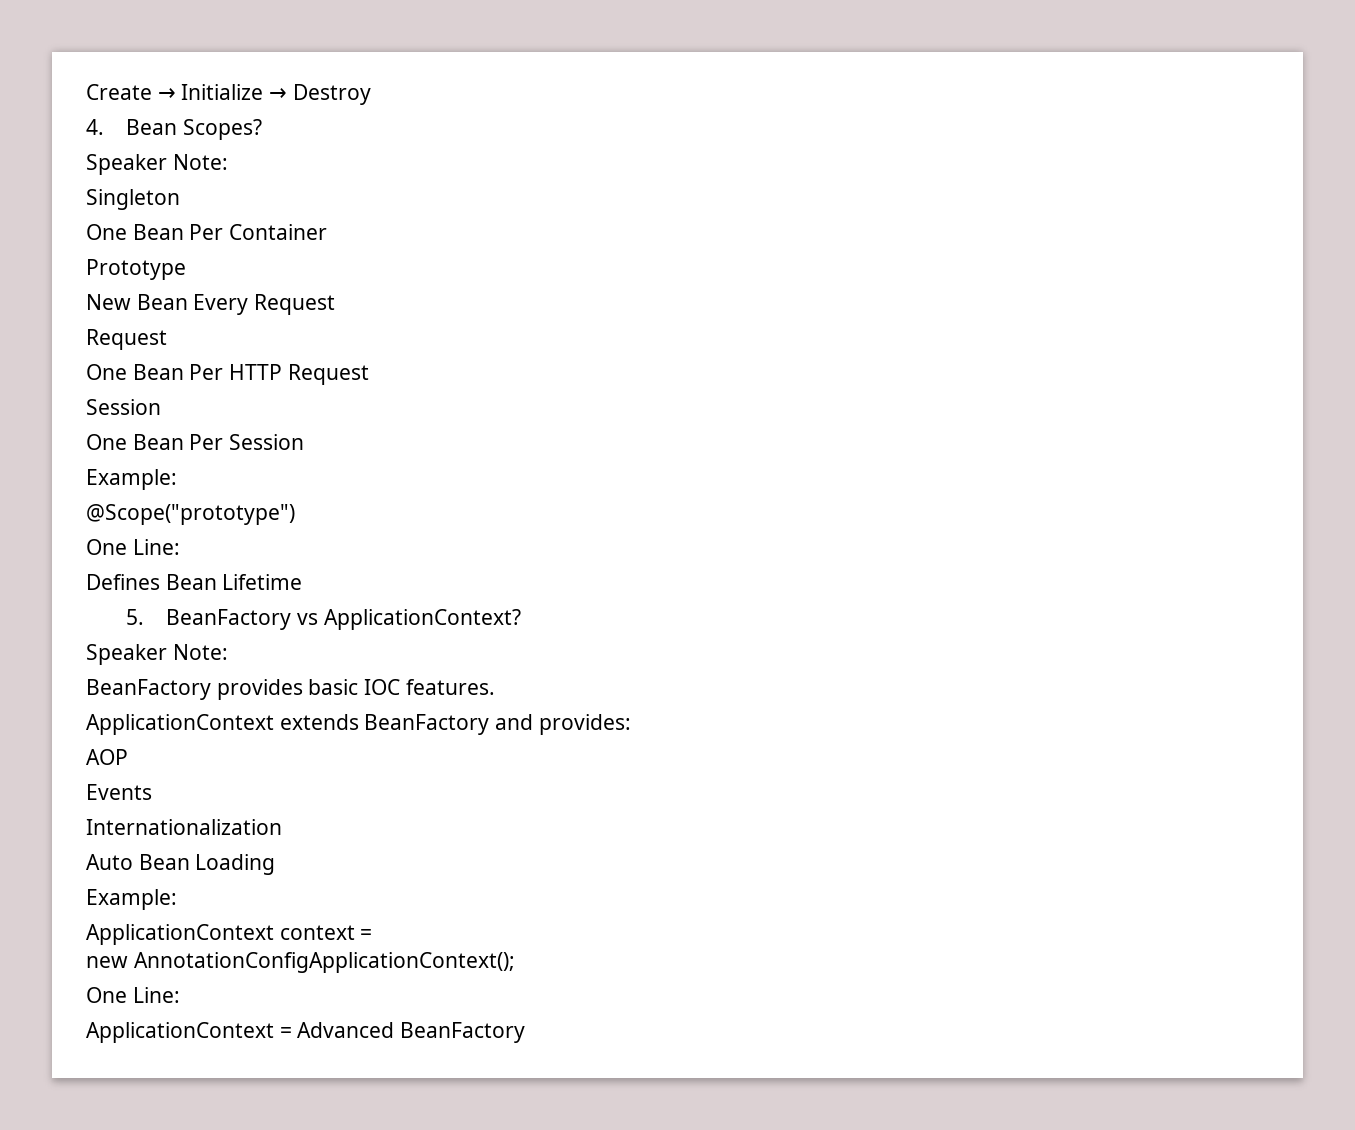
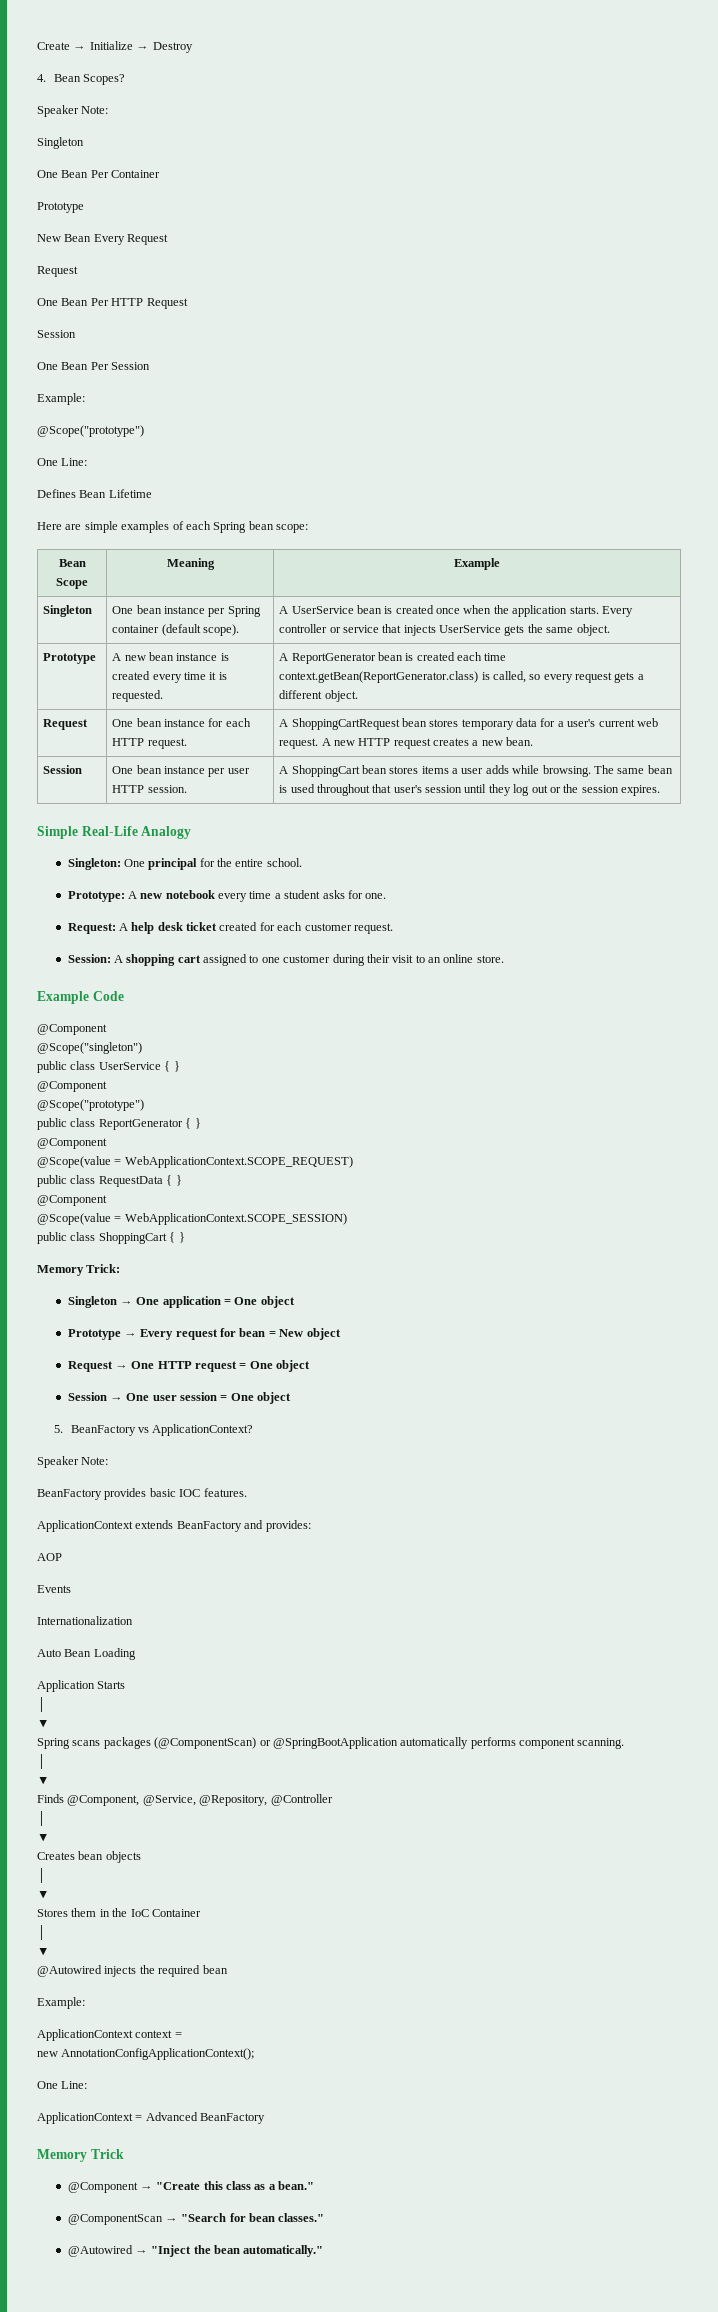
(303, 582) none -> [37,521,308,533] [58,559,86,567] [56,578,88,589] [166,558,215,570] [454,558,500,570] [43,605,93,617] [112,605,261,617] [112,624,239,636] [279,605,633,617] [279,624,610,636] [43,653,97,664] [112,652,229,661] [112,671,227,683] [112,690,164,702] [279,652,507,664] [279,671,644,683] [279,690,358,702] [43,719,89,730] [112,718,251,727] [112,738,187,749] [279,718,658,730] [279,737,534,749] [43,765,83,774] [112,765,250,777] [112,785,187,793] [279,765,673,777] [279,784,661,796] [37,826,192,839] [67,858,302,870] [67,890,387,902] [67,922,393,934] [67,954,504,966] [37,991,124,1004] [37,1024,107,1035] [37,1042,142,1054] [37,1061,180,1073] [37,1081,107,1092] [37,1099,144,1111] [37,1118,201,1130] [37,1138,107,1149] [37,1156,353,1168] [37,1175,182,1187] [37,1195,107,1206] [37,1213,347,1225] [37,1232,185,1244] [37,1264,121,1276] [67,1296,295,1308] [67,1328,341,1340] [67,1360,311,1372] [67,1392,292,1404] // Here are simple examples of each Spring bean scope: // Bean Scope | Meaning | Example // Singleton | One bean instance per Spring container (default scope). | A UserService bean is created once when the application starts. Every controller or service that injects UserService gets the same object. // Prototype | A new bean instance is created every time it is requested. | A ReportGenerator bean is created each time context.getBean(ReportGenerator.class) is called, so every request gets a different object. // Request | One bean instance for each HTTP request. | A ShoppingCartRequest bean stores temporary data for a user's current web request. A new HTTP request creates a new bean. // Session | One bean instance per user HTTP session. | A ShoppingCart bean stores items a user adds while browsing. The same bean is used throughout that user's session until they log out or the session expires. // Simple Real-Life Analogy // Singleton: One principal for the entire school. // Prototype: A new notebook every time a student asks for one. // Request: A help desk ticket created for each customer request. // Session: A shopping cart assigned to one customer during their visit to an online store. // Example Code // @Component // @Scope("singleton") // public class UserService { } // @Component // @Scope("prototype") // public class ReportGenerator { } // @Component // @Scope(value = WebApplicationContext.SCOPE_REQUEST) // public class RequestData { } // @Component // @Scope(value = WebApplicationContext.SCOPE_SESSION) // public class ShoppingCart { } // Memory Trick: // Singleton → One application = One object // Prototype → Every request for bean = New object // Request → One HTTP request = One object // Session → One user session = One object
(276, 864) none -> [37,1680,126,1692] [37,1697,46,1712] [37,1720,49,1728] [37,1737,625,1749] [37,1754,46,1769] [37,1777,49,1785] [37,1794,333,1806] [37,1811,46,1826] [37,1834,49,1842] [37,1851,141,1863] [37,1868,46,1883] [37,1891,49,1899] [37,1908,201,1917] [37,1925,46,1940] [37,1948,49,1956] [37,1965,228,1977] // Application Starts // │ // ▼ // Spring scans packages (@ComponentScan) or @SpringBootApplication automatically performs component scanning. // │ // ▼ // Finds @Component, @Service, @Repository, @Controller // │ // ▼ // Creates bean objects // │ // ▼ // Stores them in the IoC Container // │ // ▼ // @Autowired injects the required bean
(526, 1032) none -> [37,2149,124,2162] [67,2181,315,2193] [67,2213,325,2225] [67,2245,324,2257] // Memory Trick // @Component → "Create this class as a bean." // @ComponentScan → "Search for bean classes." // @Autowired → "Inject the bean automatically."

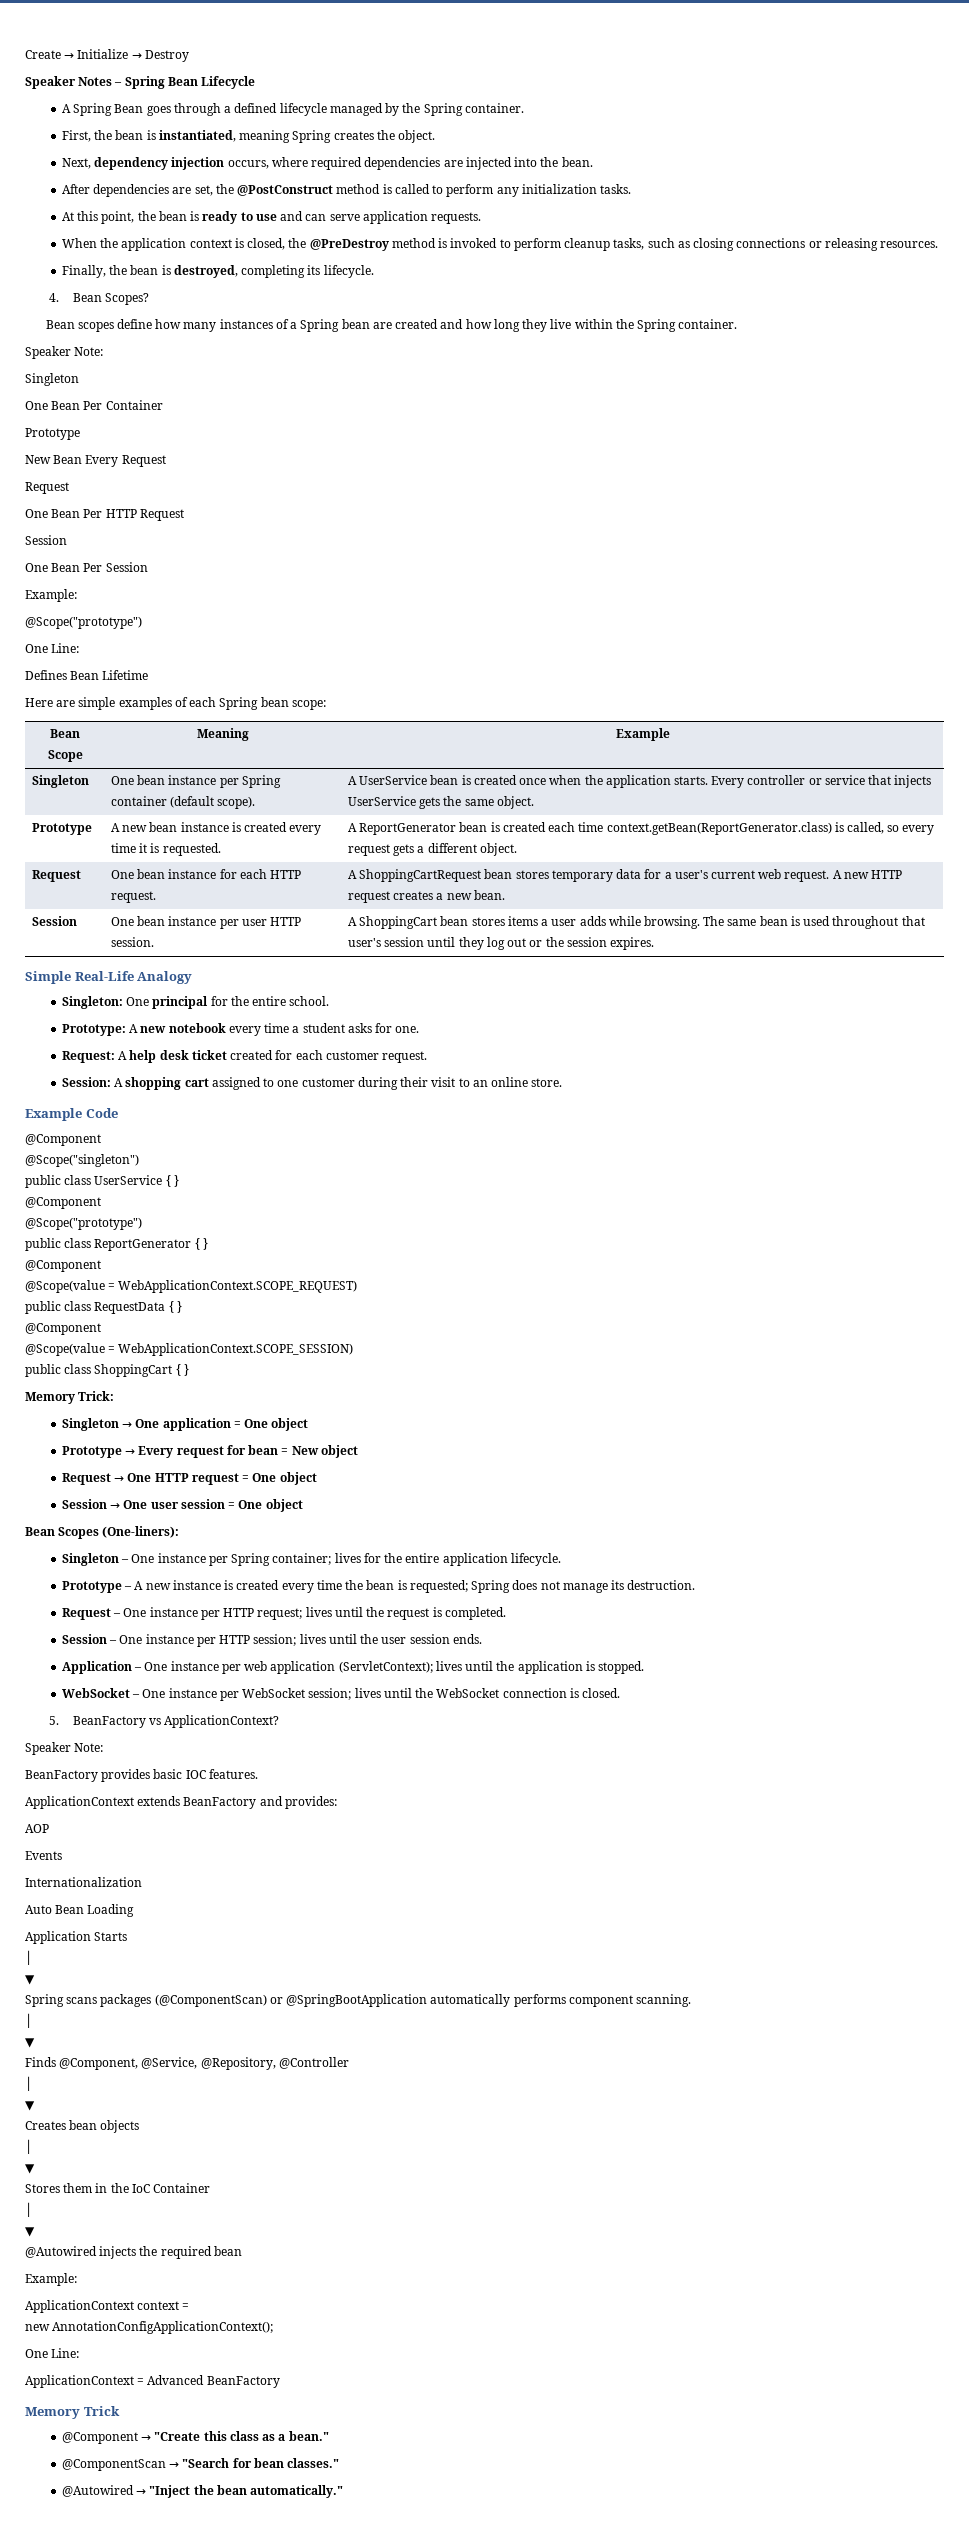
[37,74,126,85] 4. Bean Scopes? -> [25,76,256,89] [62,103,524,116] [62,130,436,143] [62,157,593,170] [62,184,632,197] [62,211,482,224] [62,238,939,251] [62,265,374,278] [48,293,149,305] [45,319,738,332] Speaker Notes – Spring Bean Lifecycle // A Spring Bean goes through a defined lifecycle managed by the Spring container. // First, the bean is instantiated, meaning Spring creates the object. // Next, dependency injection occurs, where required dependencies are injected into the bean. // After dependencies are set, the @PostConstruct method is called to perform any initialization tasks. // At this point, the bean is ready to use and can serve application requests. // When the application context is closed, the @PreDestroy method is invoked to perform cleanup tasks, such as closing connections or releasing resources. // Finally, the bean is destroyed, completing its lifecycle. // 4. Bean Scopes? // Bean scopes define how many instances of a Spring bean are created and how long they live within the Spring container.
(292, 1398) none -> [25,1526,180,1539] [62,1553,561,1566] [62,1580,696,1593] [62,1607,506,1620] [62,1634,482,1647] [62,1661,645,1674] [62,1688,621,1701] // Bean Scopes (One-liners): // Singleton – One instance per Spring container; lives for the entire application lifecycle. // Prototype – A new instance is created every time the bean is requested; Spring does not manage its destruction. // Request – One instance per HTTP request; lives until the request is completed. // Session – One instance per HTTP session; lives until the user session ends. // Application – One instance per web application (ServletContext); lives until the application is stopped. // WebSocket – One instance per WebSocket session; lives until the WebSocket connection is closed.

